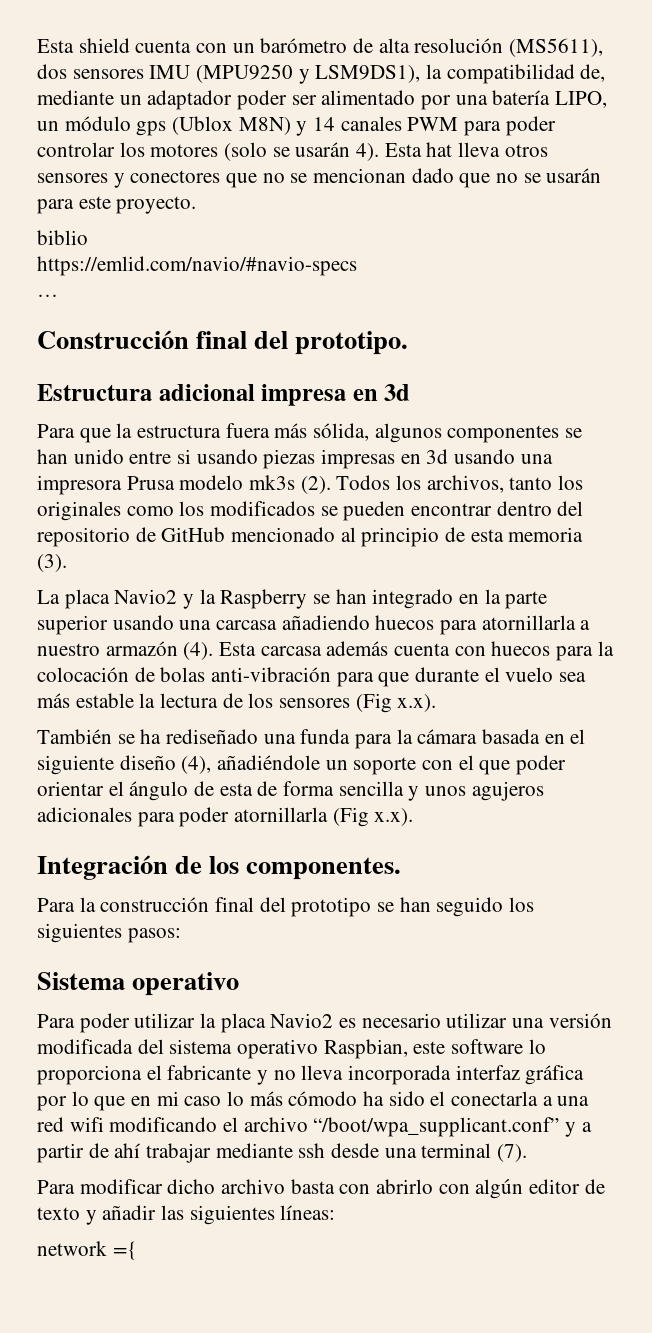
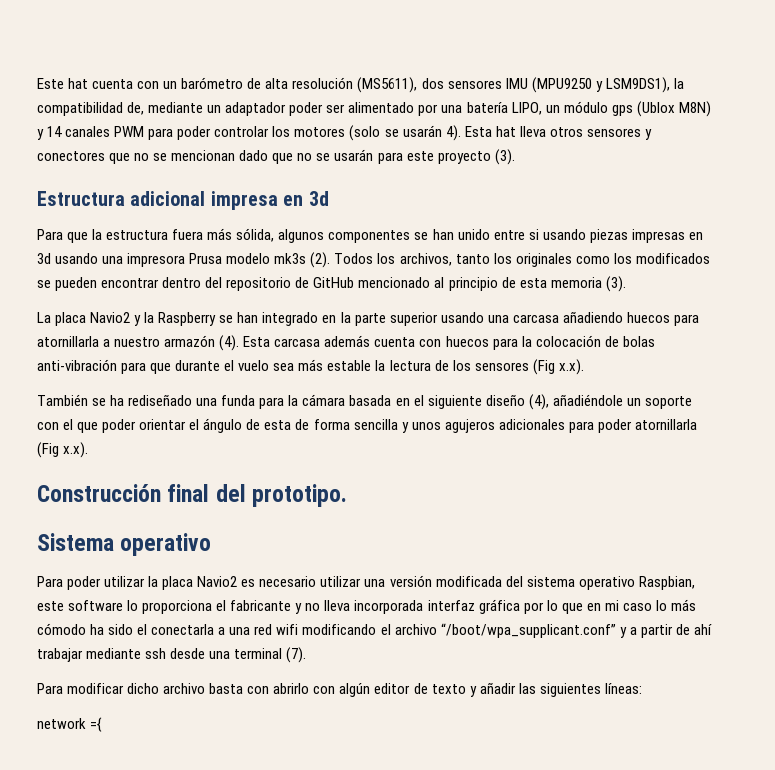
[37,38,130,53] Esta shield -> [37,78,89,89] Este hat
[116,196,197,214] [37,230,88,245] [37,256,357,276] [37,294,58,297] [37,330,409,355] proyecto. // biblio // https://emlid.com/navio/#navio-specs // … // Construcción final del prototipo. -> [437,149,515,165] proyecto (3).
[37,855,402,880] [37,897,535,917] [37,923,181,943] Integración de los componentes. // Para la construcción final del prototipo se han seguido los siguientes pasos: -> [37,484,348,507] Construcción final del prototipo.

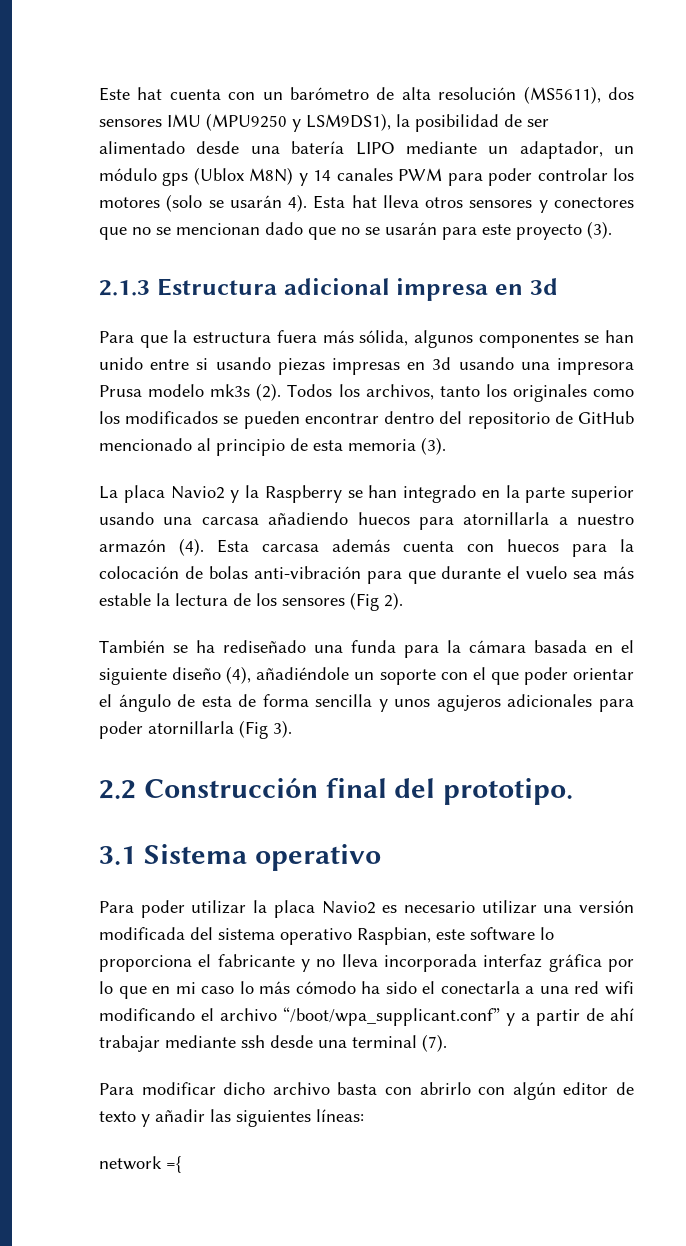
[37,102,542,116] compatibilidad de, mediante un adaptador poder ser alimentado por una batería LIPO, -> [415,114,549,132] [99,141,603,159] posibilidad de ser alimentado desde una batería LIPO mediante un adaptador,
(515, 157) none -> [99,280,150,296] 2.1.3
[558,359,584,375] x.x). -> [384,592,403,610] 2).
[63,442,89,458] x.x). // -> [273,720,292,738] [99,780,136,799] 3). // 2.2
(348, 495) none -> [99,846,136,865] 3.1

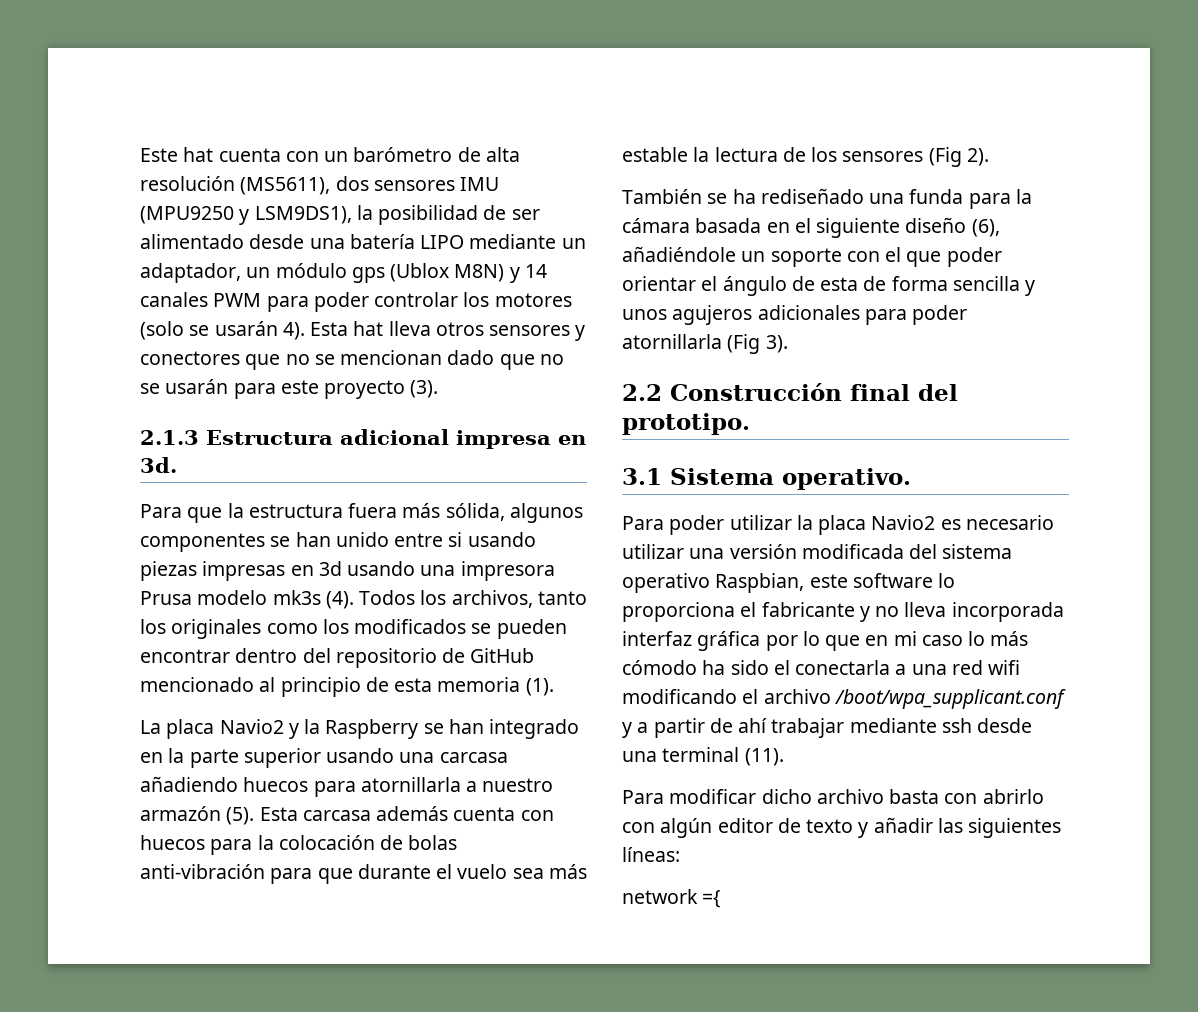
[529,278,558,295] 3d -> [140,457,177,473] 3d.
[256,383,282,401] (2). -> [325,591,354,609] (4).
[421,437,446,455] (3). -> [525,678,554,696] (1).
[179,538,204,556] (4). -> [226,807,255,825] (5).
[226,666,252,684] (4), -> [971,219,1000,237] (6),
[254,844,381,871] operativo -> [782,468,911,490] operativo.
[283,1007,500,1026] “/boot/wpa_supplicant.conf” -> [834,689,1066,709] /boot/wpa_supplicant.conf
[422,1034,447,1052] (7). -> [744,748,784,766] (11).

